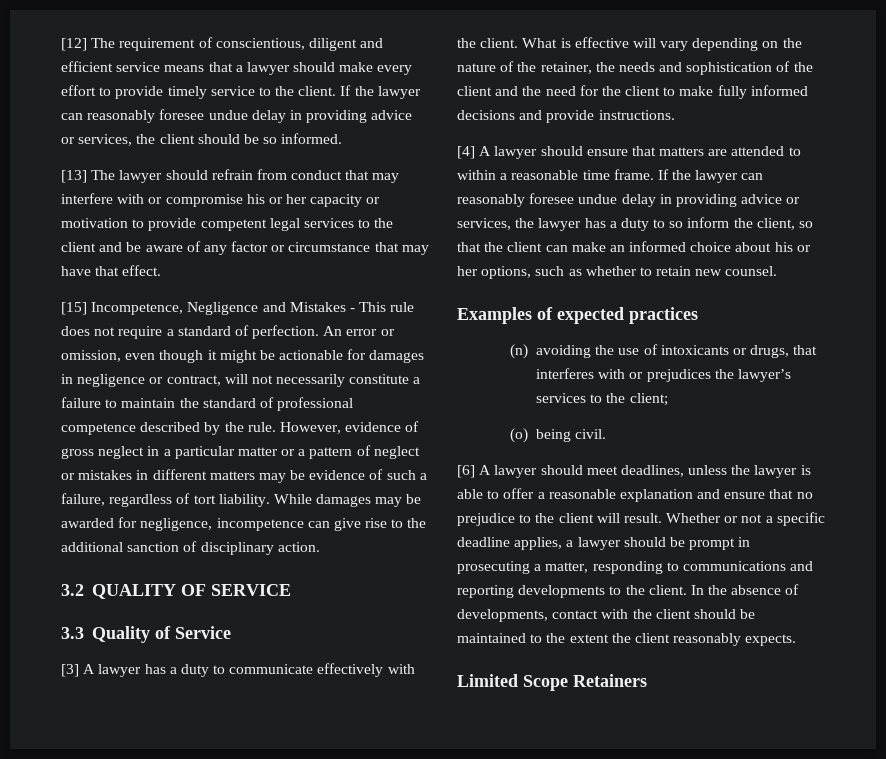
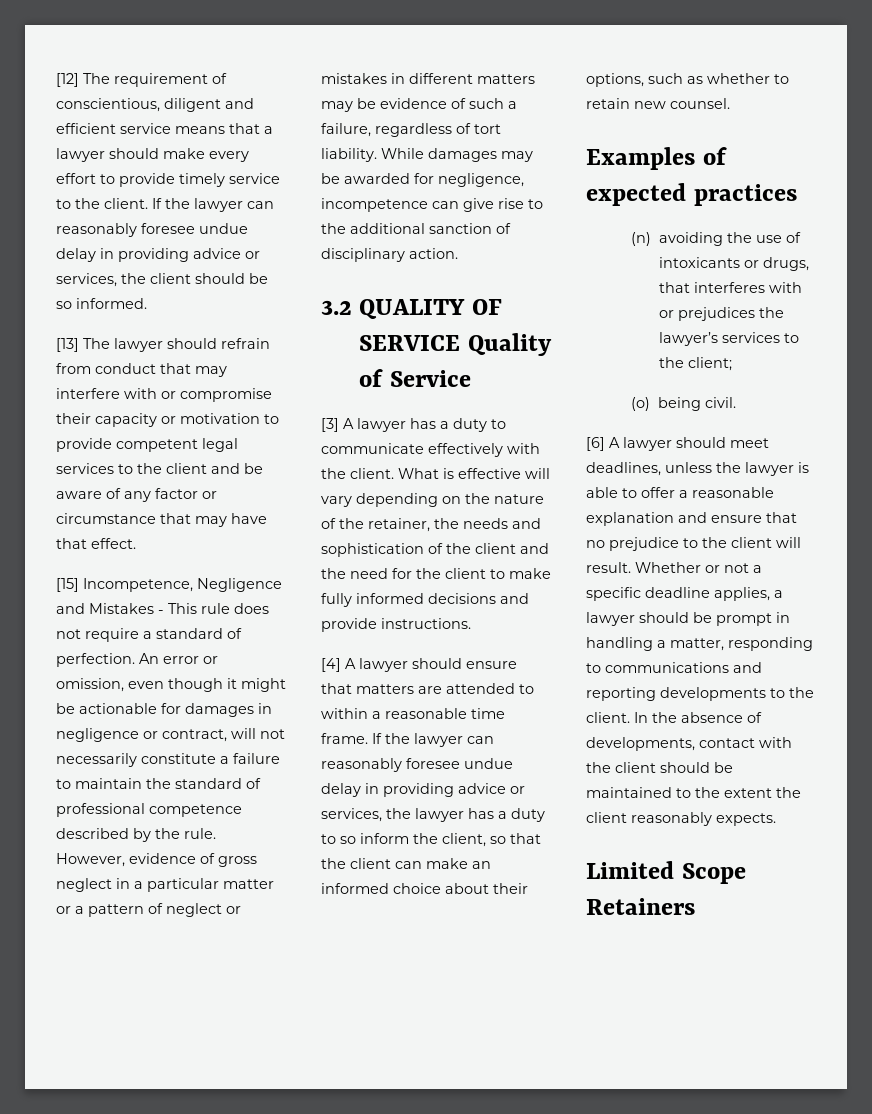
[246,194,308,204] his or her -> [56,413,91,424] their
[61,627,84,639] // 3.3 -> (461, 343) none
[774,242,811,252] [457,266,478,276] his or her -> [493,883,528,894] their
[457,561,530,574] prosecuting -> [586,637,653,651] handling

